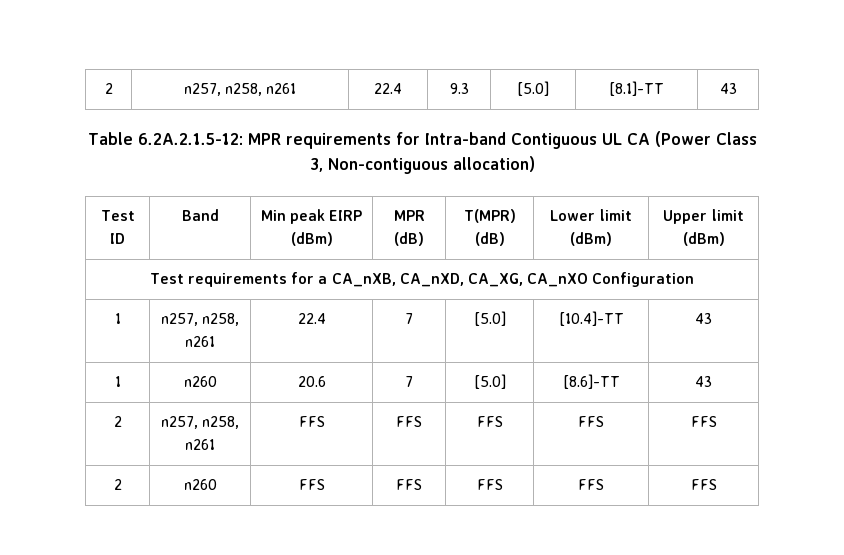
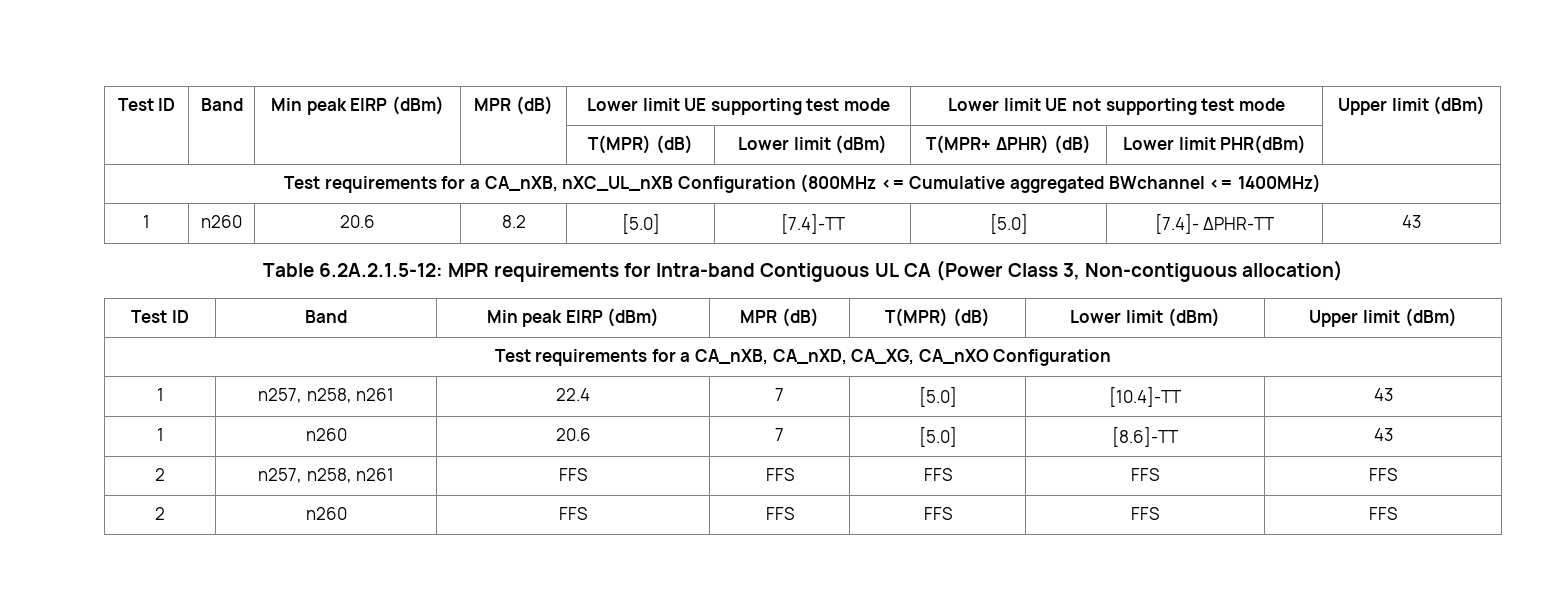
[104,83,113,94] [183,83,297,96] [374,83,402,94] [449,83,469,94] [517,81,549,96] [609,81,664,96] 2 | n257, n258, n261 | 22.4 | 9.3 | [5.0] | [8.1]-TT -> [117,98,176,111] [200,98,243,111] [271,96,444,115] [474,96,553,115] [587,98,890,115] [948,98,1285,115] [1337,96,1486,115] [588,135,693,154] [737,135,888,154] [926,135,1091,154] [1122,135,1307,154] [284,174,1321,193] [143,215,150,228] [201,215,242,228] [340,215,375,228] [501,215,526,228] [621,213,660,234] [780,213,845,234] [989,213,1028,234] [1154,213,1275,234] Test ID | Band | Min peak EIRP (dBm) | MPR (dB) | Lower limit UE supporting test mode | Lower limit UE not supporting test mode | Upper limit (dBm) // | | | | T(MPR) (dB) | Lower limit (dBm) | T(MPR+ ΔPHR) (dB) | Lower limit PHR(dBm) | // Test requirements for a CA_nXB, nXC_UL_nXB Configuration (800MHz <= Cumulative aggregated BWchannel <= 1400MHz) // 1 | n260 | 20.6 | 8.2 | [5.0] | [7.4]-TT | [5.0] | [7.4]- ΔPHR-TT

